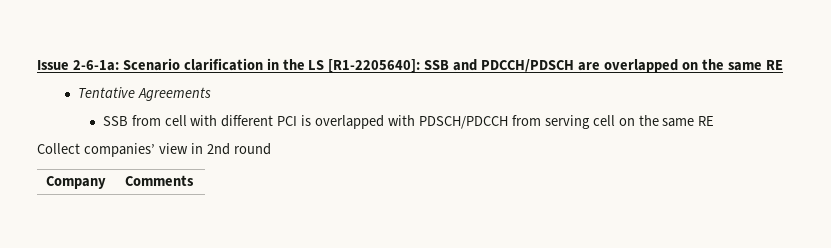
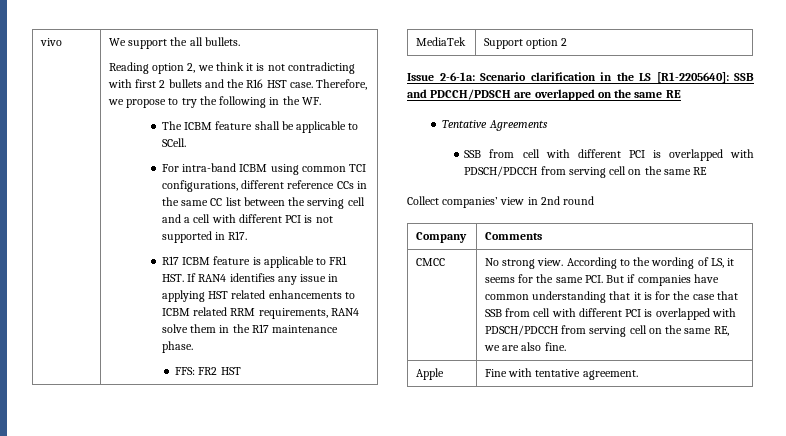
(37, 65) none -> [40,38,63,46] [109,37,240,49] [109,62,355,74] [108,79,368,90] [108,96,321,108] [161,121,359,133] [161,138,186,147] [161,163,367,175] [161,180,367,192] [161,197,365,209] [161,214,333,223] [161,231,248,243] [161,256,348,268] [161,273,339,285] [161,290,355,302] [161,307,359,319] [161,324,339,333] [161,341,193,353] [175,367,241,375] [416,37,467,46] [484,38,568,49] vivo | We support the all bullets. // Reading option 2, we think it is not contradicting with first 2 bullets and the R16 HST case. Therefore, we propose to try the following in the WF. // The ICBM feature shall be applicable to SCell. // For intra-band ICBM using common TCI configurations, different reference CCs in the same CC list between the serving cell and a cell with different PCI is not supported in R17. // R17 ICBM feature is applicable to FR1 HST. If RAN4 identifies any issue in applying HST related enhancements to ICBM related RRM requirements, RAN4 solve them in the R17 maintenance phase. // FFS: FR2 HST // MediaTek | Support option 2 //
(195, 180) none -> [416,258,446,266] [485,257,735,269] [485,274,719,286] [485,291,738,303] [485,308,736,320] [485,325,729,337] [484,342,566,351] [416,368,445,380] [485,368,638,380] // CMCC | No strong view. According to the wording of LS, it seems for the same PCI. But if companies have common understanding that it is for the case that SSB from cell with different PCI is overlapped with PDSCH/PDCCH from serving cell on the same RE, we are also fine. // Apple | Fine with tentative agreement.

